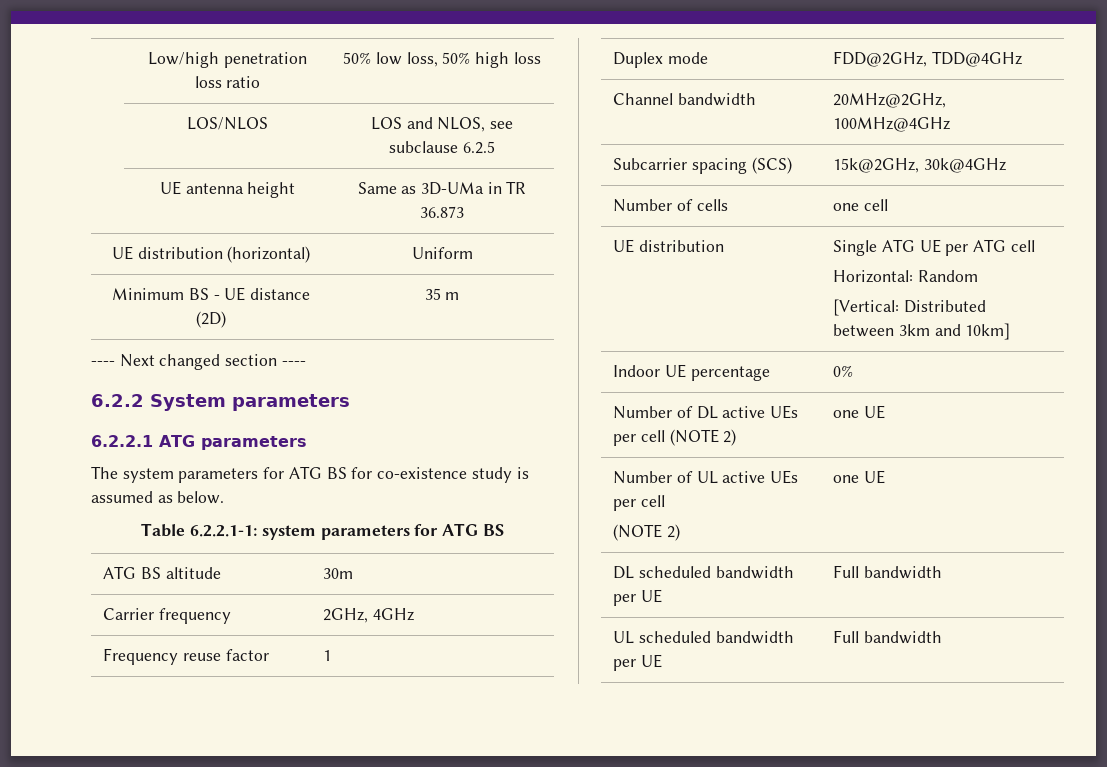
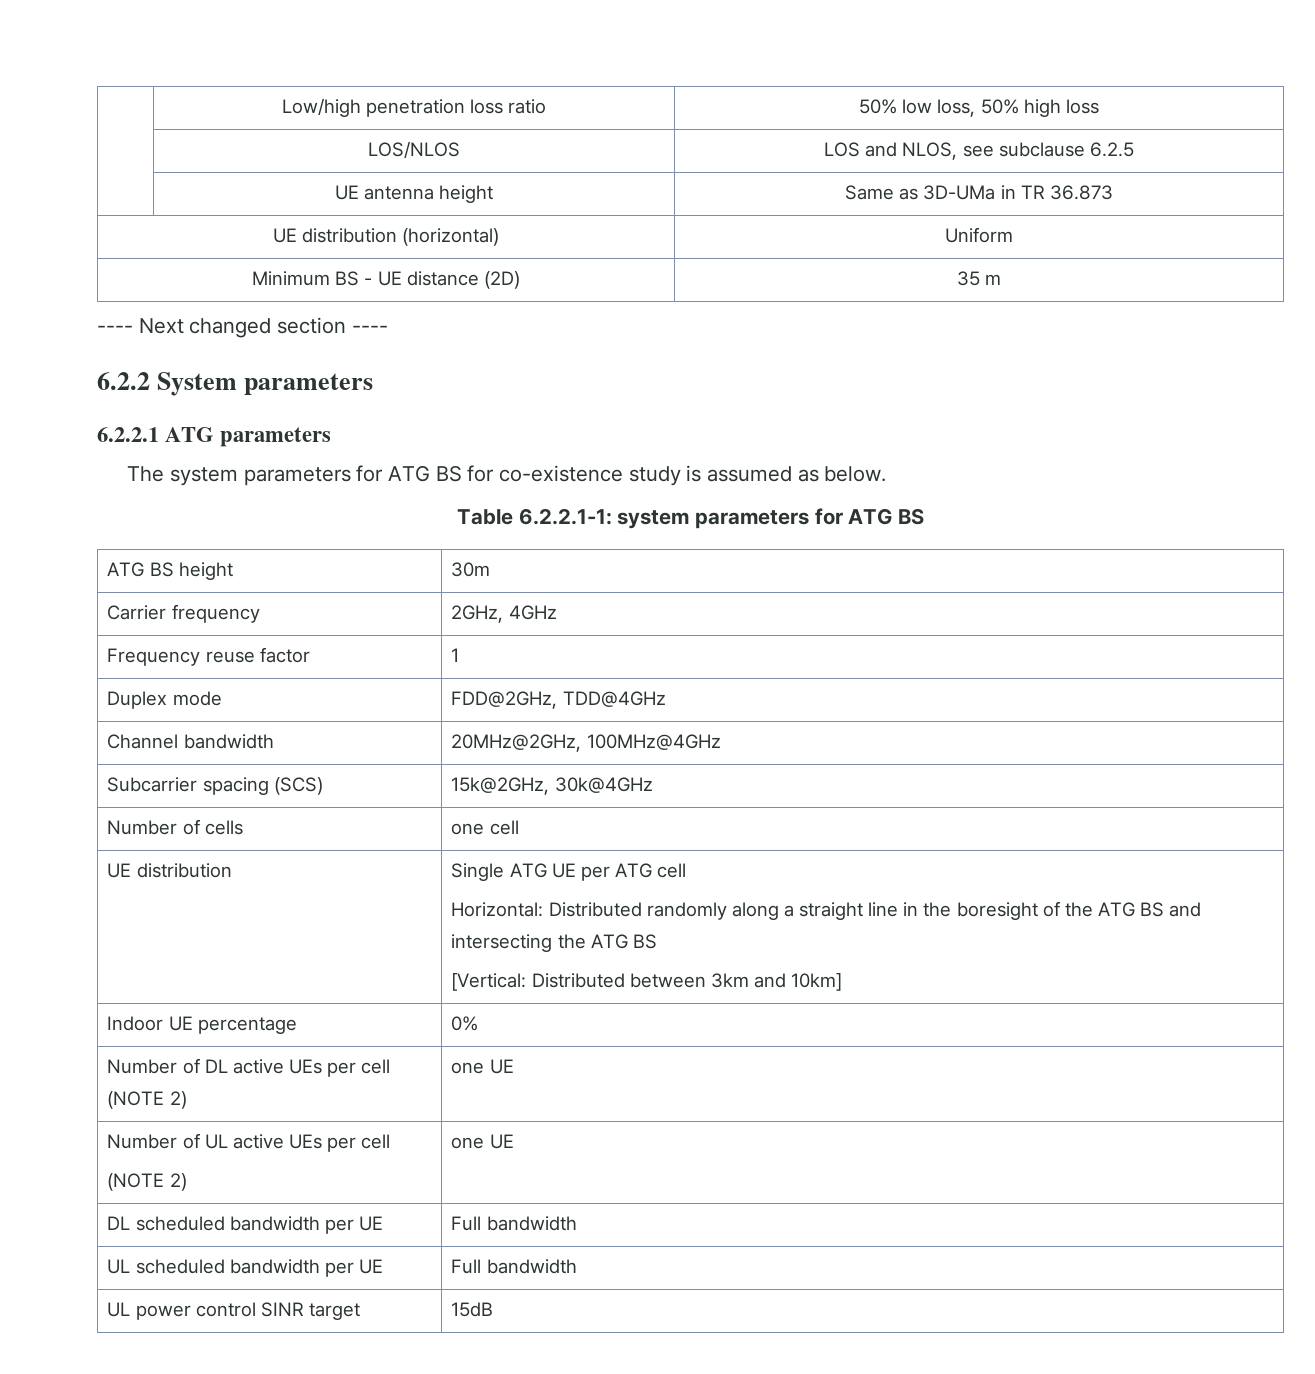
[165,567,221,579] altitude -> [178,562,233,580] height
[918,270,979,282] Random -> [548,901,1202,920] [451,934,657,952] Distributed randomly along a straight line in the boresight of the ATG BS and intersecting the ATG BS
(943, 637) none -> [107,1302,360,1320] [451,1302,494,1317] // UL power control SINR target | 15dB

